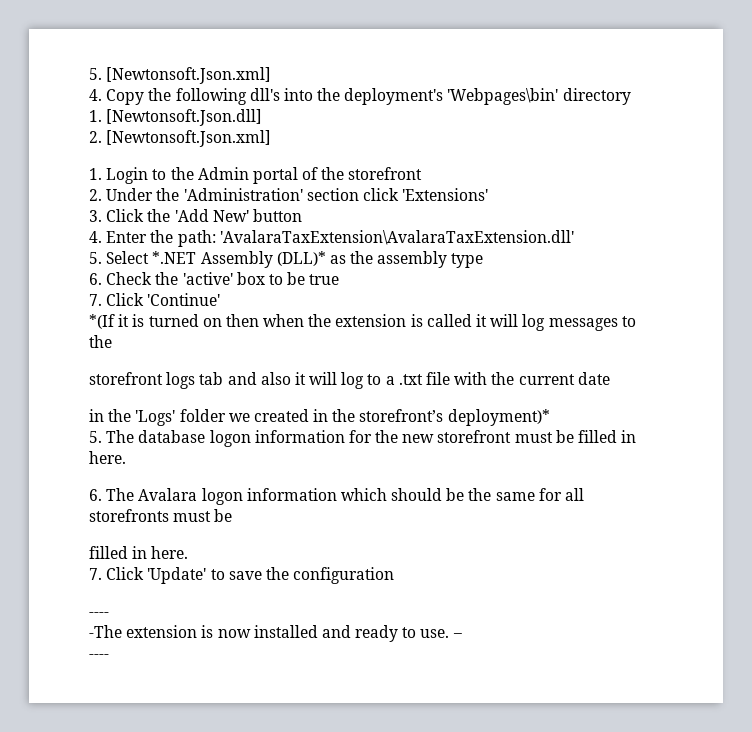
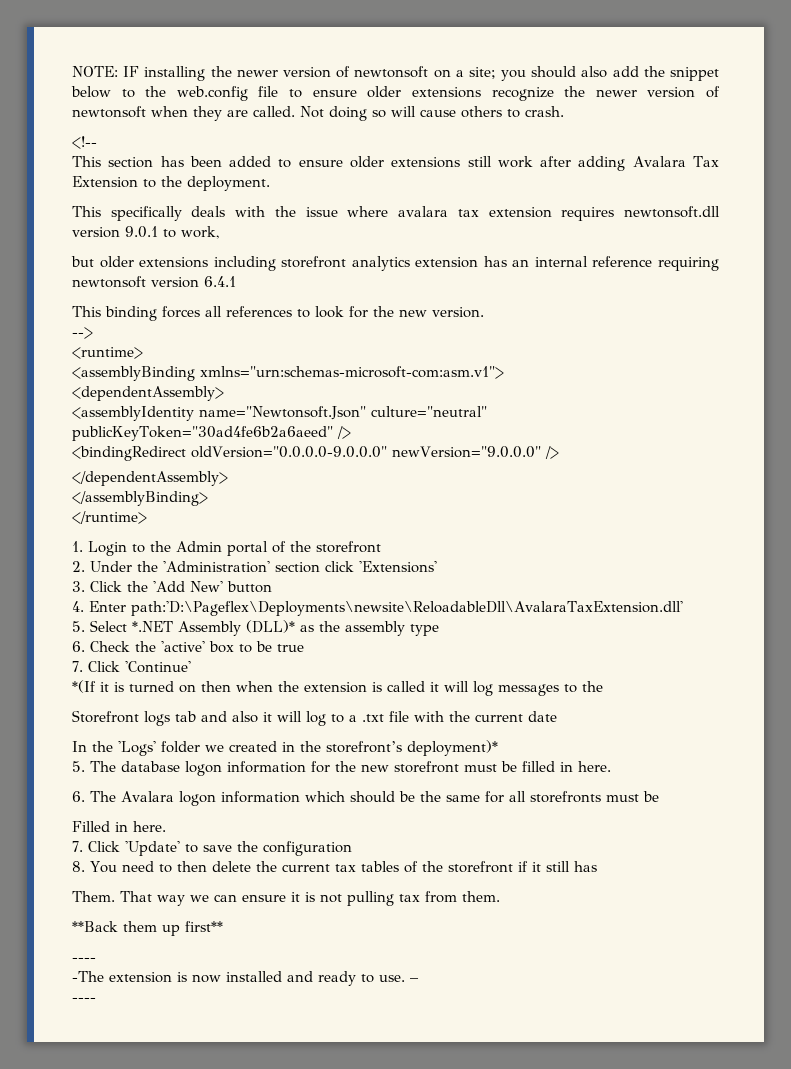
[89,67,272,84] [89,88,631,105] [89,109,263,126] [89,130,272,147] 5. [Newtonsoft.Json.xml] // 4. Copy the following dll's into the deployment's 'Webpages\bin' directory // 1. [Newtonsoft.Json.dll] // 2. [Newtonsoft.Json.xml] -> [72,66,719,81] [71,86,721,101] [72,106,564,121] [72,136,97,149] [72,156,720,171] [72,176,270,191] [72,206,721,221] [72,226,219,239] [71,256,719,271] [72,276,236,288] [72,306,484,321] [72,327,93,339] [72,347,143,359] [72,366,504,381] [72,386,224,401] [72,406,487,421] [72,426,351,441] [72,446,559,461] [72,471,228,486] [72,491,208,506] [72,511,147,524] NOTE: IF installing the newer version of newtonsoft on a site; you should also add the snippet below to the web.config file to ensure older extensions recognize the newer version of newtonsoft when they are called. Not doing so will cause others to crash. // <!-- // This section has been added to ensure older extensions still work after adding Avalara Tax Extension to the deployment. // This specifically deals with the issue where avalara tax extension requires newtonsoft.dll version 9.0.1 to work, // but older extensions including storefront analytics extension has an internal reference requiring newtonsoft version 6.4.1 // This binding forces all references to look for the new version. // --> // <runtime> // <assemblyBinding xmlns="urn:schemas-microsoft-com:asm.v1"> // <dependentAssembly> // <assemblyIdentity name="Newtonsoft.Json" culture="neutral" publicKeyToken="30ad4fe6b2a6aeed" /> // <bindingRedirect oldVersion="0.0.0.0-9.0.0.0" newVersion="9.0.0.0" /> // </dependentAssembly> // </assemblyBinding> // </runtime>
[150,230,574,247] the path: 'AvalaraTaxExtension\AvalaraTaxExtension.dll' -> [131,601,683,616] path:'D:\Pageflex\Deployments\newsite\ReloadableDll\AvalaraTaxExtension.dll'
[89,372,163,385] storefront -> [72,710,139,723] Storefront
[89,409,104,422] in -> [72,741,87,752] In
[89,546,128,559] filled -> [72,821,110,832] Filled
(395, 575) none -> [72,861,597,873] [72,891,500,906] [72,921,223,936] // 8. You need to then delete the current tax tables of the storefront if it still has // Them. That way we can ensure it is not pulling tax from them. // **Back them up first**

